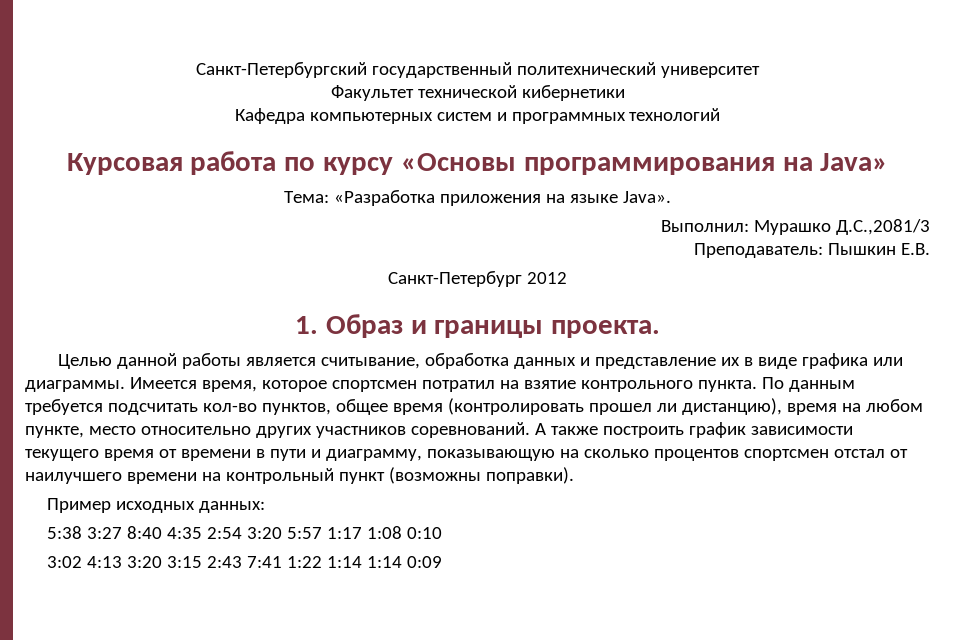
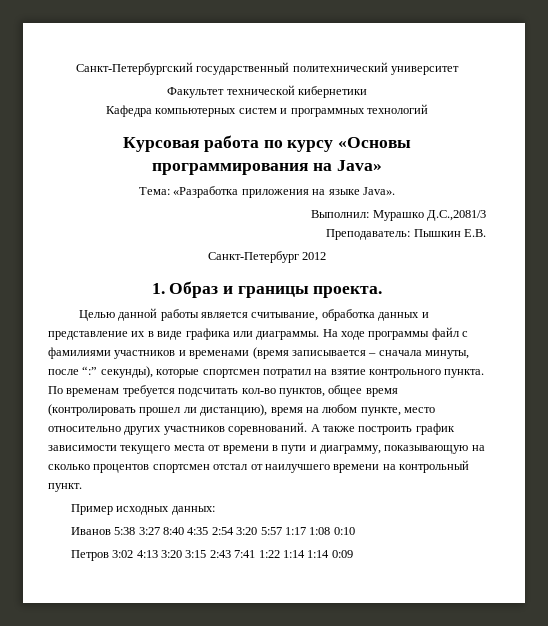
[129,377,327,392] Имеется время, которое -> [322,327,469,340] [48,347,469,359] [48,366,200,378] На ходе программы файл с фамилиями участников и временами (время записывается – сначала минуты, после “:” секунды), которые
[788,380,855,392] данным -> [66,388,120,397] временам
[103,449,154,461] время -> [173,445,205,451] места
[338,467,574,484] пункт (возможны поправки). -> [48,483,82,492] пункт.
(266, 507) none -> [70,527,111,535] Иванов
(443, 533) none -> [70,550,109,561] Петров

